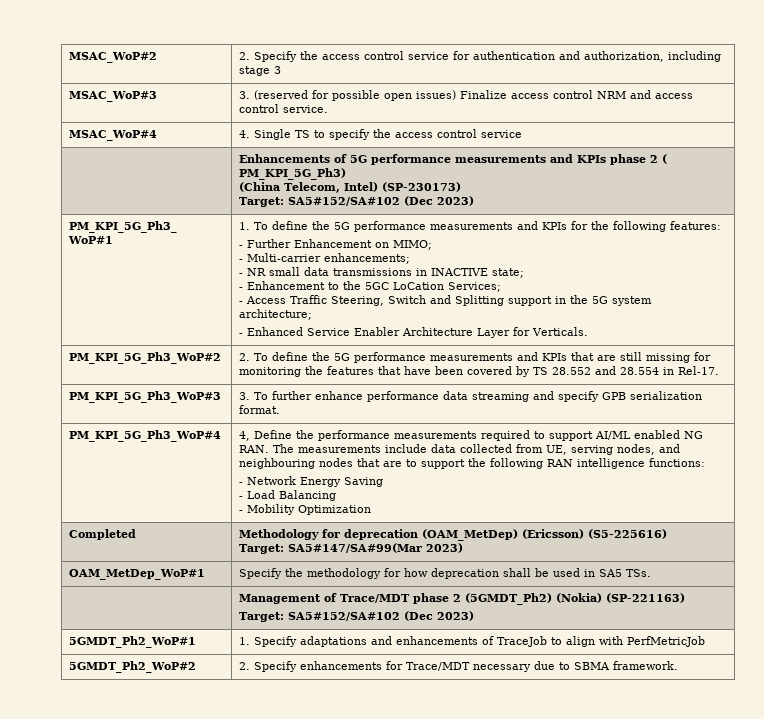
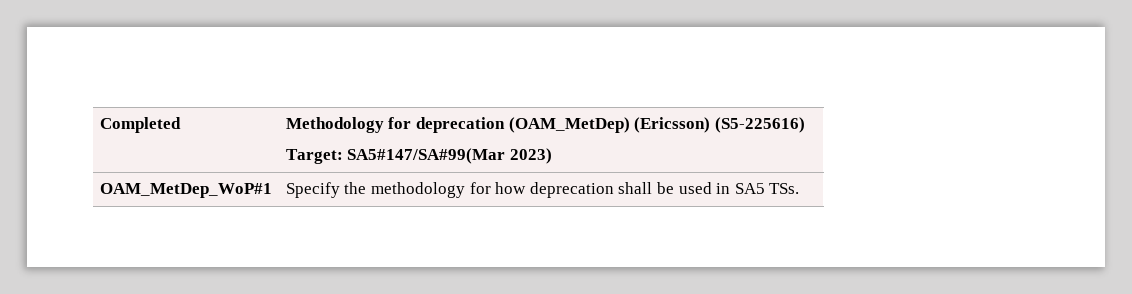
[69,52,158,63] [239,51,722,62] [239,66,282,76] [69,91,158,102] [239,90,694,101] [239,104,329,113] [69,130,158,141] [239,129,523,140] [239,154,668,165] [239,168,347,180] [239,182,462,193] [239,196,475,207] [69,221,178,233] [68,236,114,244] [239,221,722,232] [239,239,433,250] [239,253,411,264] [239,267,525,278] [239,281,502,292] [239,295,653,306] [239,309,313,320] [239,327,589,338] [69,352,222,364] [239,352,712,363] [239,366,720,377] [69,391,222,403] [239,391,703,402] [239,405,281,414] [69,430,222,442] [239,430,704,441] [239,444,681,455] [239,458,706,469] [239,476,384,487] [239,490,337,501] [239,504,372,515] MSAC_WoP#2 | 2. Specify the access control service for authentication and authorization, including stage 3 // MSAC_WoP#3 | 3. (reserved for possible open issues) Finalize access control NRM and access control service. // MSAC_WoP#4 | 4. Single TS to specify the access control service // | Enhancements of 5G performance measurements and KPIs phase 2 ( PM_KPI_5G_Ph3) // (China Telecom, Intel) (SP-230173) // Target: SA5#152/SA#102 (Dec 2023) // PM_KPI_5G_Ph3_ WoP#1 | 1. To define the 5G performance measurements and KPIs for the following features: // - Further Enhancement on MIMO; // - Multi-carrier enhancements; // - NR small data transmissions in INACTIVE state; // - Enhancement to the 5GC LoCation Services; // - Access Traffic Steering, Switch and Splitting support in the 5G system architecture; // - Enhanced Service Enabler Architecture Layer for Verticals. // PM_KPI_5G_Ph3_WoP#2 | 2. To define the 5G performance measurements and KPIs that are still missing for monitoring the features that have been covered by TS 28.552 and 28.554 in Rel-17. // PM_KPI_5G_Ph3_WoP#3 | 3. To further enhance performance data streaming and specify GPB serialization format. // PM_KPI_5G_Ph3_WoP#4 | 4, Define the performance measurements required to support AI/ML enabled NG RAN. The measurements include data collected from UE, serving nodes, and neighbouring nodes that are to support the following RAN intelligence functions: // - Network Energy Saving // - Load Balancing // - Mobility Optimization // -> (99, 125) none
[239,593,686,605] [239,611,475,622] [69,636,197,648] [239,636,706,647] [69,661,197,673] [239,661,679,672] // | Management of Trace/MDT phase 2 (5GMDT_Ph2) (Nokia) (SP-221163) // Target: SA5#152/SA#102 (Dec 2023) // 5GMDT_Ph2_WoP#1 | 1. Specify adaptations and enhancements of TraceJob to align with PerfMetricJob // 5GMDT_Ph2_WoP#2 | 2. Specify enhancements for Trace/MDT necessary due to SBMA framework. -> (800, 188) none

